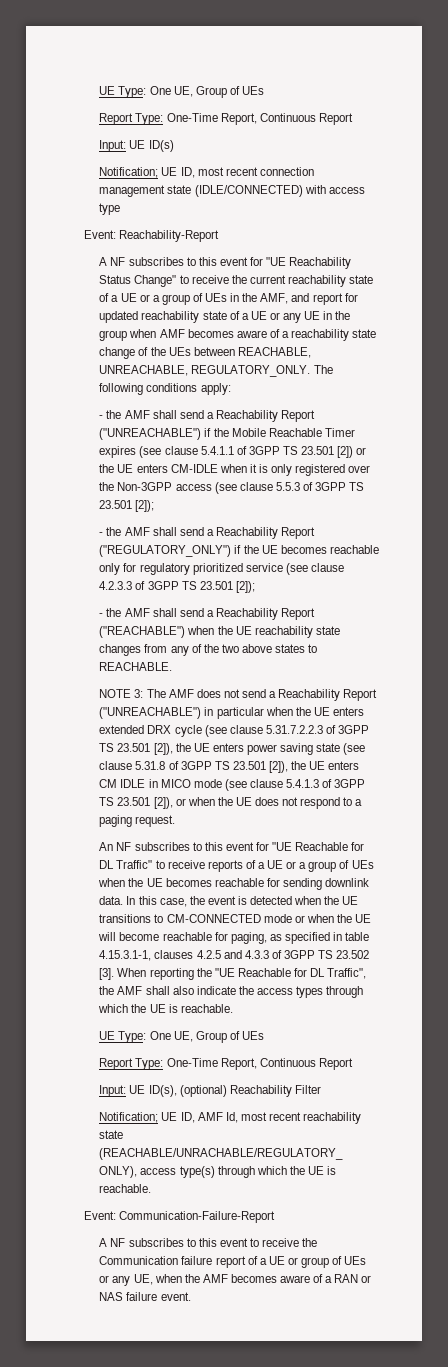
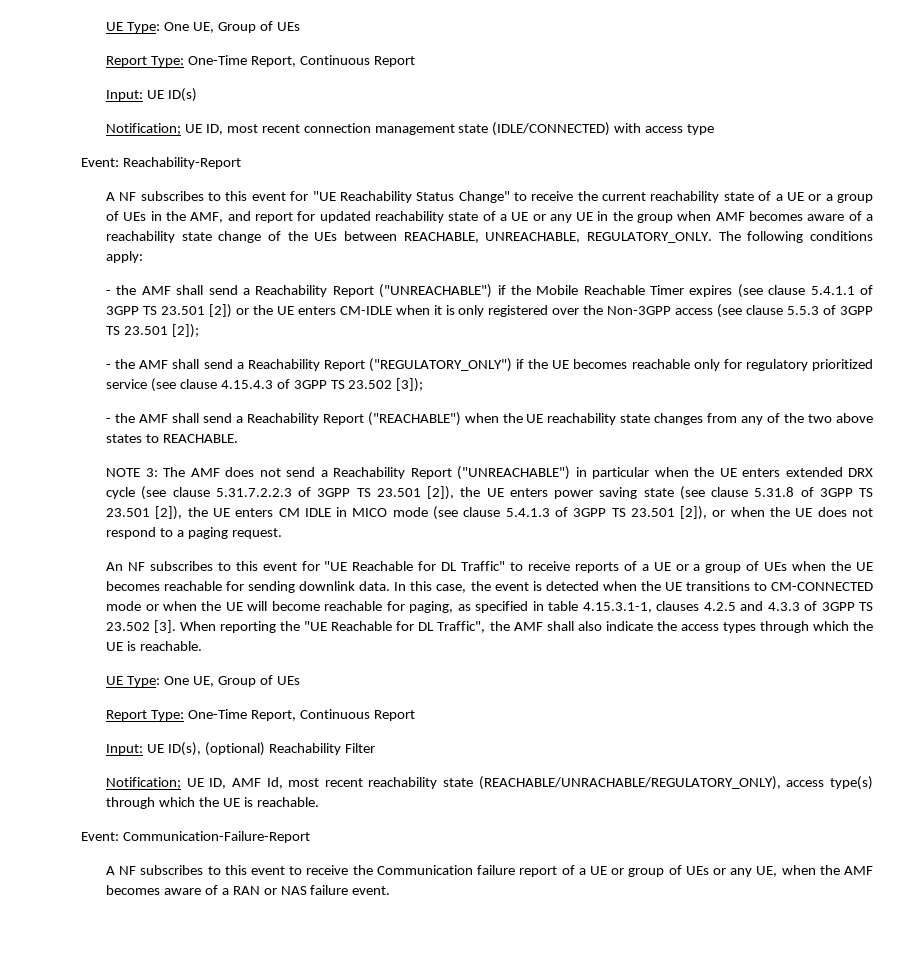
[99,581,255,593] 4.2.3.3 of 3GPP TS 23.501 [2]); -> [220,378,424,392] 4.15.4.3 of 3GPP TS 23.502 [3]);

